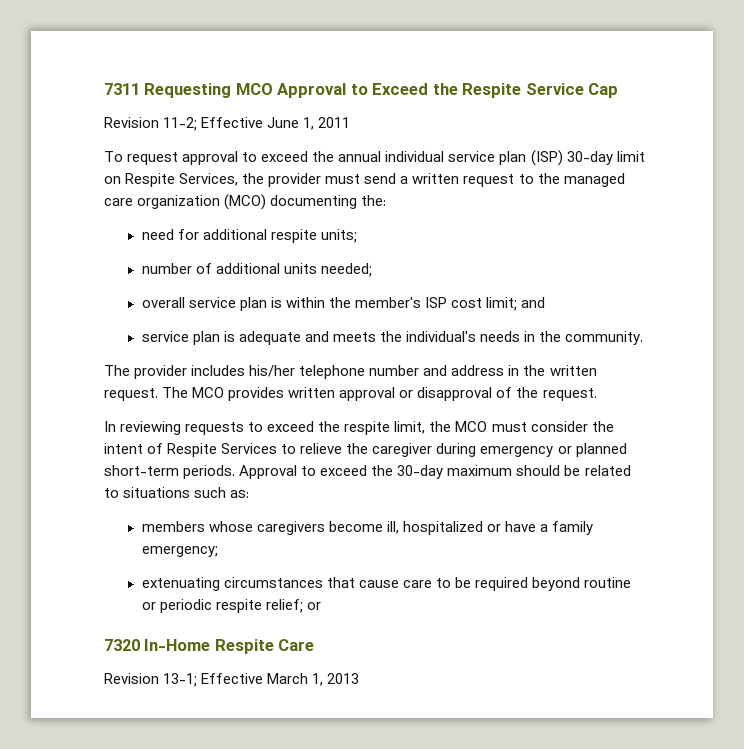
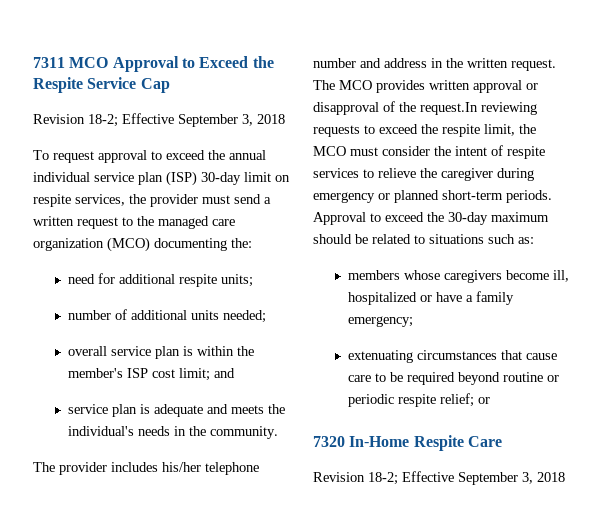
[144,83,232,98] Requesting -> (65, 62) none
[163,117,351,131] 11-2; Effective June 1, 2011 -> [88,113,285,127] 18-2; Effective September 3, 2018
[125,173,239,187] Respite Services, -> [33,194,125,207] respite services,
[542,388,597,401] [104,421,116,432] request. // In -> [420,102,478,115] request.In
[167,443,278,457] Respite Services -> [507,146,545,159] [313,168,359,178] respite services
[163,673,360,687] 13-1; Effective March 1, 2013 -> [368,471,565,485] 18-2; Effective September 3, 2018

